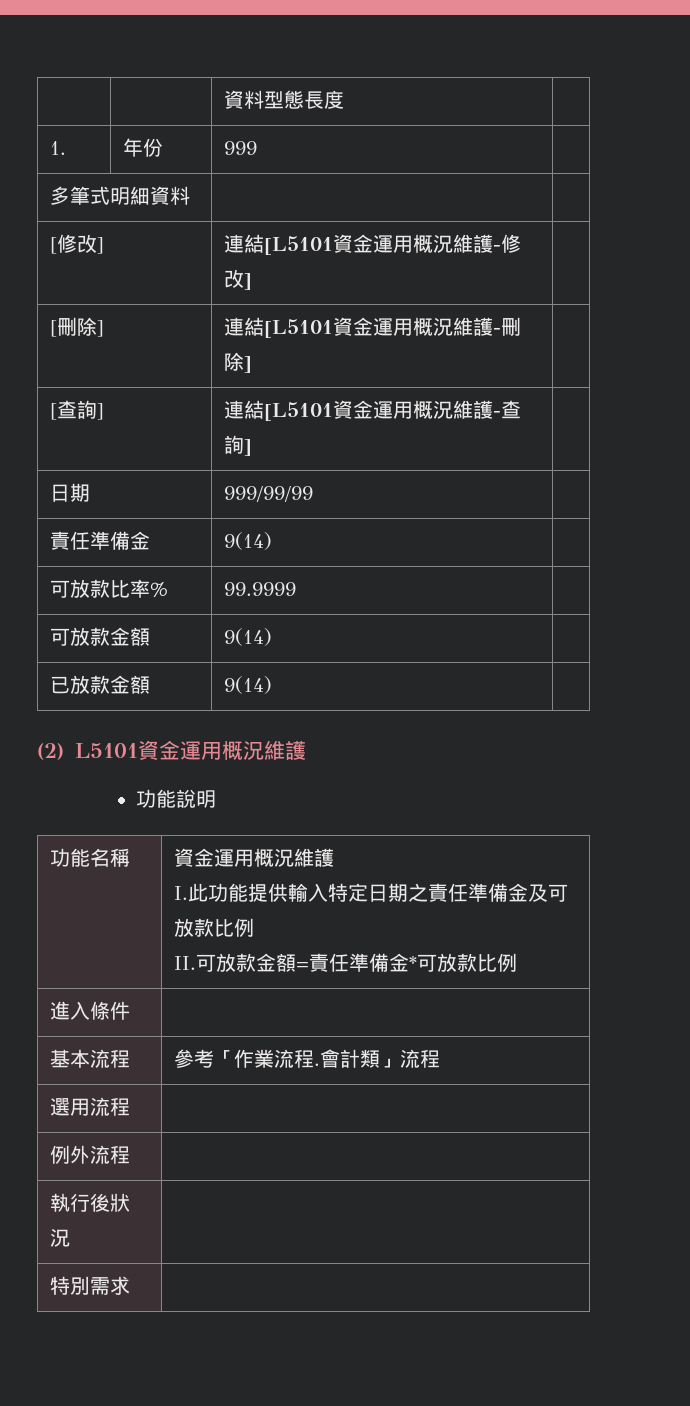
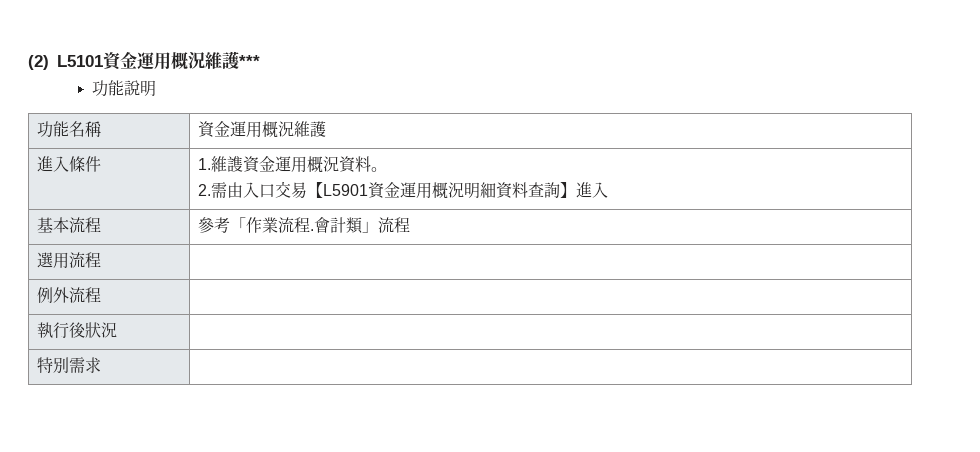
[224,90,345,109] [50,141,67,155] [123,138,164,157] [224,141,258,155] [50,186,191,205] [50,234,105,254] [224,234,522,255] [224,269,253,290] [50,317,105,337] [224,317,522,338] [224,352,253,373] [50,400,105,420] [224,400,522,421] [224,435,253,456] [50,483,91,502] [224,486,314,502] [50,531,151,550] [224,532,273,550] [50,579,169,598] [224,582,297,596] [50,627,151,646] [224,628,273,646] [50,675,151,694] [224,676,273,694] | | 資料型態長度 | // 1. | 年份 | 999 | // 多筆式明細資料 | | // [修改] | 連結[L5101資金運用概況維護-修改] | // [刪除] | 連結[L5101資金運用概況維護-刪除] | // [查詢] | 連結[L5101資金運用概況維護-查詢] | // 日期 | 999/99/99 | // 責任準備金 | 9(14) | // 可放款比率% | 99.9999 | // 可放款金額 | 9(14) | // 已放款金額 | 9(14) | // -> (28, 62) none
(307, 750) none -> [239,55,260,67] ***
[174,883,569,902] [174,918,255,937] [174,953,518,972] [50,1001,131,1020] // I.此功能提供輸入特定日期之責任準備金及可放款比例 // II.可放款金額=責任準備金*可放款比例 // 進入條件 | -> [37,156,102,172] [198,156,388,173] [198,181,609,199] // 進入條件 | 1.維謢資金運用概況資料。 // 2.需由入口交易【L5901資金運用概況明細資料查詢】進入

